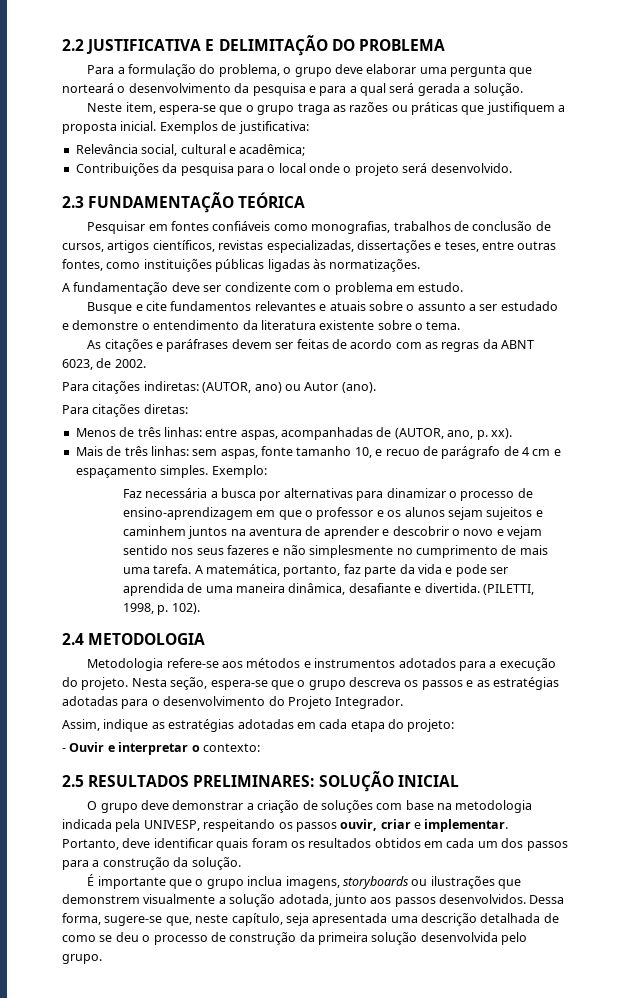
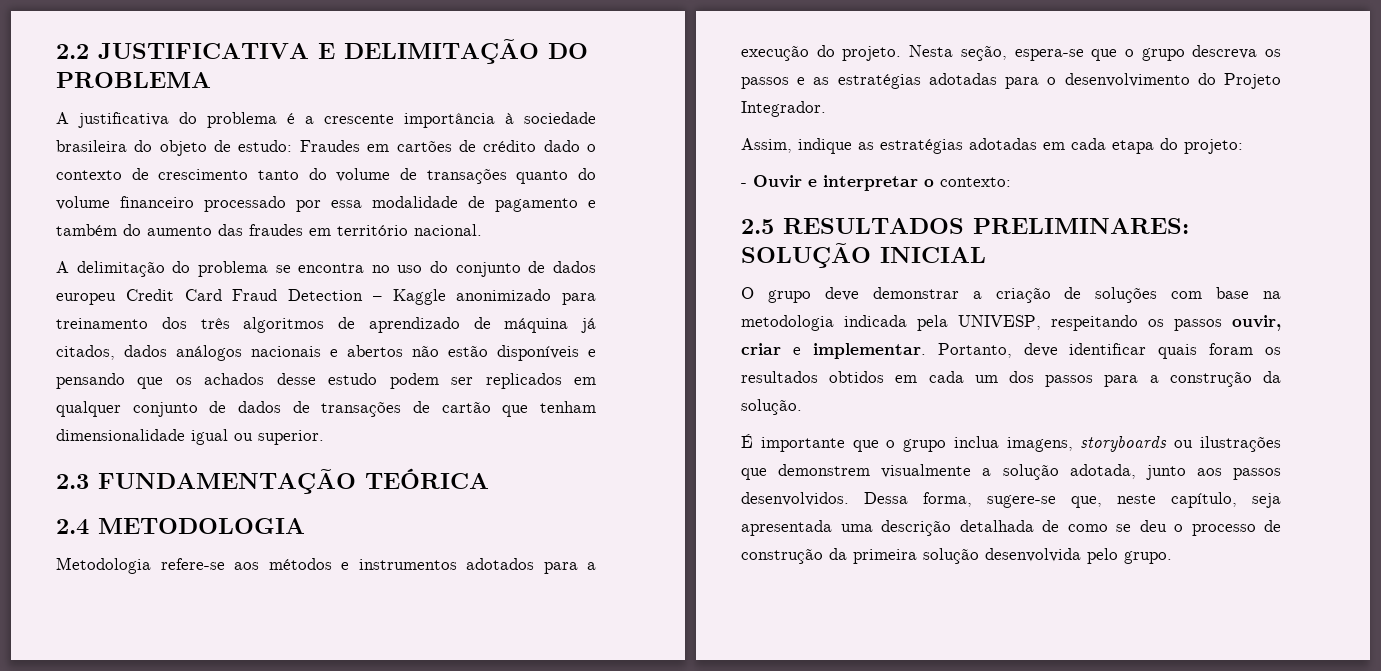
[87,64,533,77] [62,83,523,96] [87,102,566,115] [62,121,309,134] [75,144,306,156] [75,163,512,176] [62,192,306,213] [87,221,551,234] [62,240,557,253] [62,259,421,272] [62,282,464,295] [87,301,558,314] [62,320,461,330] [87,339,535,352] [62,358,146,370] [62,381,376,394] [62,404,188,417] [75,427,512,440] [75,446,561,459] [75,465,267,478] [122,488,533,501] [122,507,543,520] [122,526,543,539] [122,545,548,558] [122,564,509,577] [122,583,534,596] [122,603,200,615] Para a formulação do problema, o grupo deve elaborar uma pergunta que norteará o desenvolvimento da pesquisa e para a qual será gerada a solução. // Neste item, espera-se que o grupo traga as razões ou práticas que justifiquem a proposta inicial. Exemplos de justificativa: // Relevância social, cultural e acadêmica; // Contribuições da pesquisa para o local onde o projeto será desenvolvido. // 2.3 FUNDAMENTAÇÃO TEÓRICA // Pesquisar em fontes confiáveis como monografias, trabalhos de conclusão de cursos, artigos científicos, revistas especializadas, dissertações e teses, entre outras fontes, como instituições públicas ligadas às normatizações. // A fundamentação deve ser condizente com o problema em estudo. // Busque e cite fundamentos relevantes e atuais sobre o assunto a ser estudado e demonstre o entendimento da literatura existente sobre o tema. // As citações e paráfrases devem ser feitas de acordo com as regras da ABNT 6023, de 2002. // Para citações indiretas: (AUTOR, ano) ou Autor (ano). // Para citações diretas: // Menos de três linhas: entre aspas, acompanhadas de (AUTOR, ano, p. xx). // Mais de três linhas: sem aspas, fonte tamanho 10, e recuo de parágrafo de 4 cm e espaçamento simples. Exemplo: // Faz necessária a busca por alternativas para dinamizar o processo de ensino-aprendizagem em que o professor e os alunos sejam sujeitos e caminhem juntos na aventura de aprender e descobrir o novo e vejam sentido nos seus fazeres e não simplesmente no cumprimento de mais uma tarefa. A matemática, portanto, faz parte da vida e pode ser aprendida de uma maneira dinâmica, desafiante e divertida. (PILETTI, 1998, p. 102). -> [56,112,596,128] [56,140,597,156] [56,168,596,184] [56,196,596,212] [56,224,482,236] [56,261,596,277] [56,289,596,305] [56,317,596,333] [56,345,596,361] [56,373,597,389] [56,401,596,417] [56,429,324,445] [56,468,489,494] A justificativa do problema é a crescente importância à sociedade brasileira do objeto de estudo: Fraudes em cartões de crédito dado o contexto de crescimento tanto do volume de transações quanto do volume financeiro processado por essa modalidade de pagamento e também do aumento das fraudes em território nacional. // A delimitação do problema se encontra no uso do conjunto de dados europeu Credit Card Fraud Detection – Kaggle anonimizado para treinamento dos três algoritmos de aprendizado de máquina já citados, dados análogos nacionais e abertos não estão disponíveis e pensando que os achados desse estudo podem ser replicados em qualquer conjunto de dados de transações de cartão que tenham dimensionalidade igual ou superior. // 2.3 FUNDAMENTAÇÃO TEÓRICA

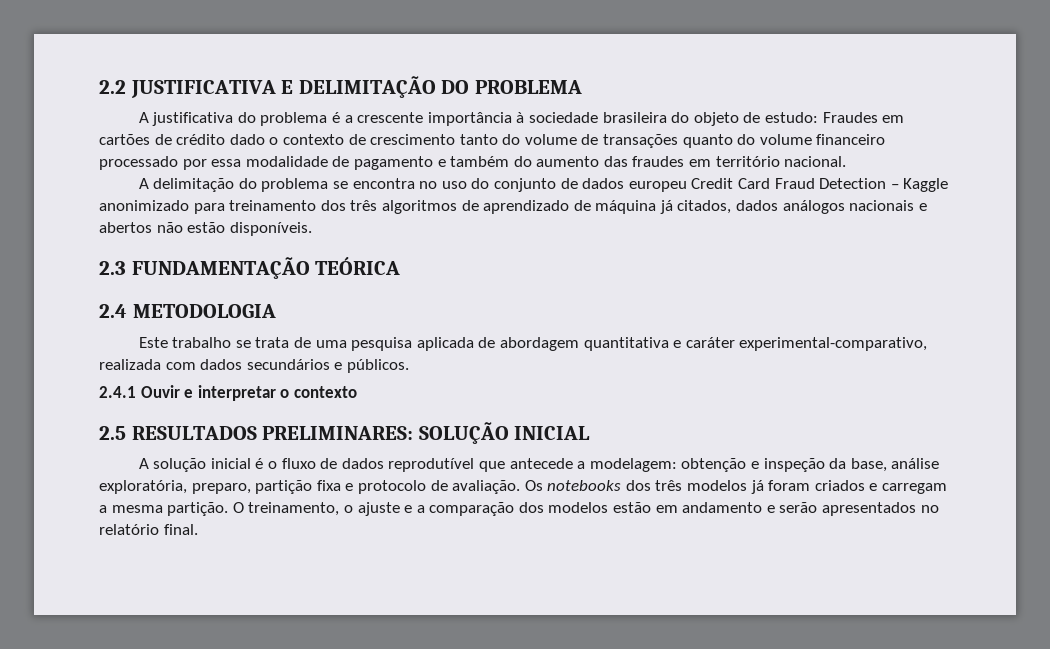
[497,345,596,361] [56,373,597,389] [56,401,596,417] [56,429,324,445] disponíveis e pensando que os achados desse estudo podem ser replicados em qualquer conjunto de dados de transações de cartão que tenham dimensionalidade igual ou superior. -> [229,222,312,236] disponíveis.
[56,557,596,574] [741,45,1281,61] [741,73,1281,89] [741,101,826,117] [741,138,1243,154] [741,183,747,187] Metodologia refere-se aos métodos e instrumentos adotados para a execução do projeto. Nesta seção, espera-se que o grupo descreva os passos e as estratégias adotadas para o desenvolvimento do Projeto Integrador. // Assim, indique as estratégias adotadas em cada etapa do projeto: // - -> [138,337,928,351] [99,359,409,373] [99,386,136,398] Este trabalho se trata de uma pesquisa aplicada de abordagem quantitativa e caráter experimental-comparativo, realizada com dados secundários e públicos. // 2.4.1
[940,177,1011,187] contexto: -> [293,386,357,398] contexto
[741,287,1281,303] [741,315,1281,331] [741,343,1281,359] [741,371,1281,387] [741,399,802,415] [741,434,1281,452] [741,464,1281,480] [741,492,1281,508] [741,520,1281,536] [741,548,1172,564] O grupo deve demonstrar a criação de soluções com base na metodologia indicada pela UNIVESP, respeitando os passos ouvir, criar e implementar. Portanto, deve identificar quais foram os resultados obtidos em cada um dos passos para a construção da solução. // É importante que o grupo inclua imagens, storyboards ou ilustrações que demonstrem visualmente a solução adotada, junto aos passos desenvolvidos. Dessa forma, sugere-se que, neste capítulo, seja apresentada uma descrição detalhada de como se deu o processo de construção da primeira solução desenvolvida pelo grupo. -> [138,458,940,472] [99,480,948,494] [99,502,939,516] [99,524,198,535] A solução inicial é o fluxo de dados reprodutível que antecede a modelagem: obtenção e inspeção da base, análise exploratória, preparo, partição fixa e protocolo de avaliação. Os notebooks dos três modelos já foram criados e carregam a mesma partição. O treinamento, o ajuste e a comparação dos modelos estão em andamento e serão apresentados no relatório final.

